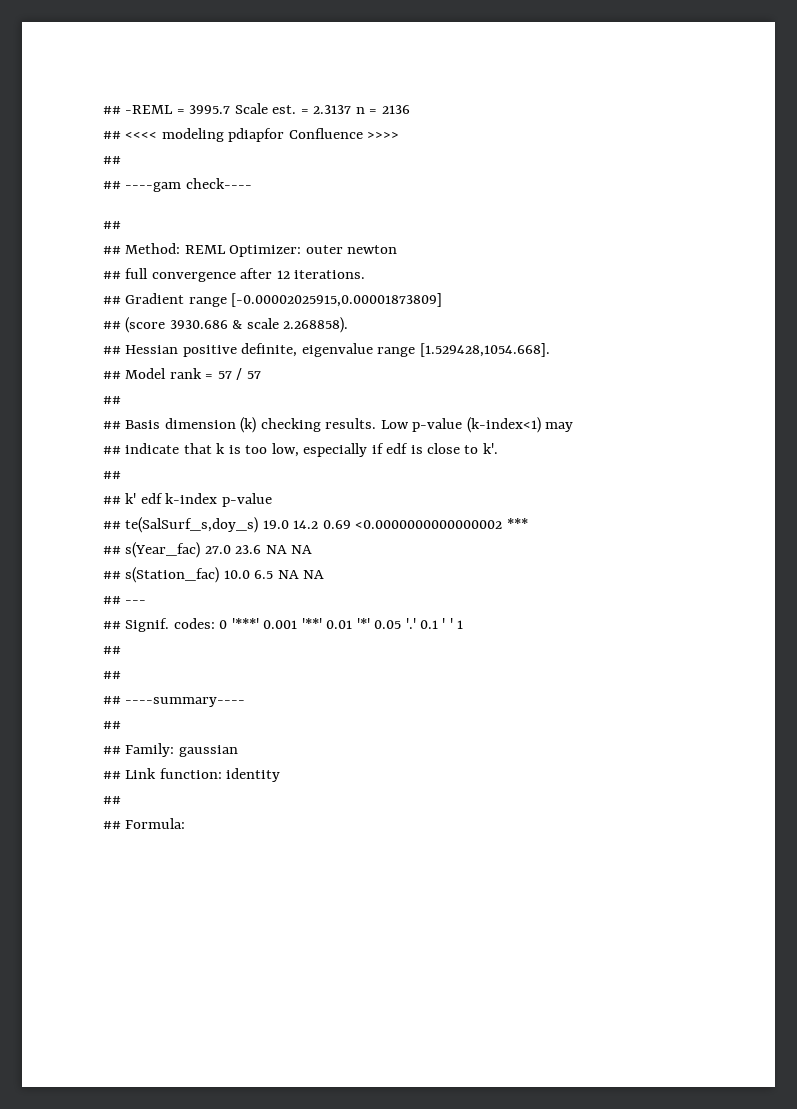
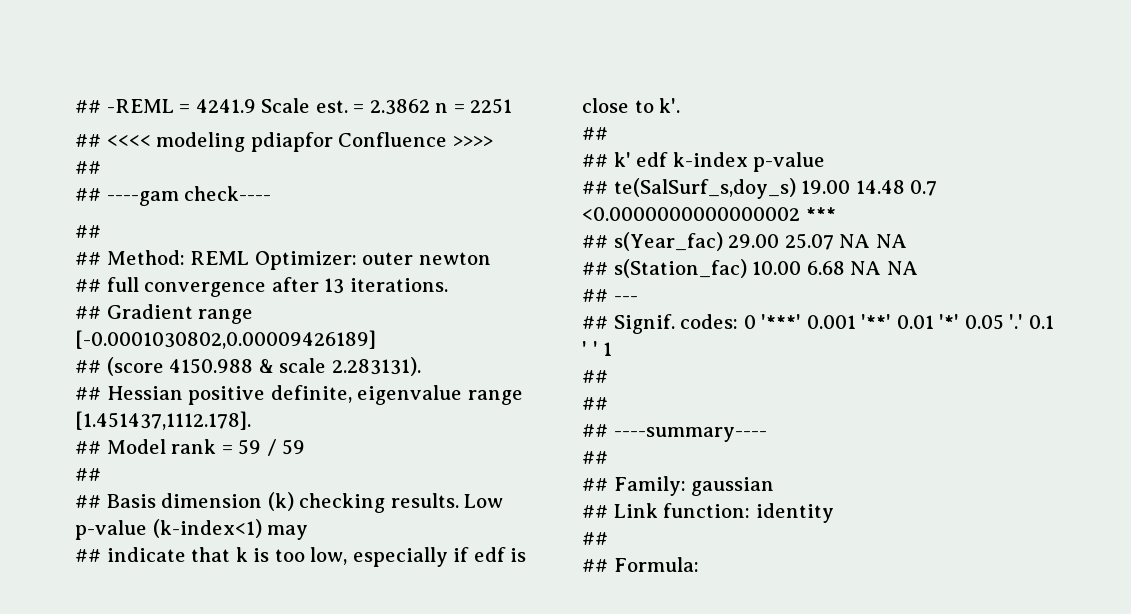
[189,105,231,114] 3995.7 -> [195,99,256,113] 4241.9
[313,105,352,114] 2.3137 -> [369,99,430,115] 2.3862
[381,105,410,114] 2136 -> [470,98,513,114] 2251
[276,270,290,279] 12 -> [324,278,345,294] 13
[231,293,443,307] [-0.00002025915,0.00001873809] -> [75,330,376,349] [-0.0001030802,0.00009426189]
[169,320,228,329] 3930.686 -> [169,358,254,374] 4150.988
[283,317,349,333] 2.268858). -> [331,357,421,376] 2.283131).
[419,343,550,357] [1.529428,1054.668]. -> [75,411,251,430] [1.451437,1112.178].
[217,368,261,380] 57 / 57 -> [238,439,306,456] 59 / 59
[262,520,351,529] 19.0 14.2 0.69 -> [801,180,938,196] 19.00 14.48 0.7
[204,545,262,554] 27.0 23.6 -> [728,233,834,250] 29.00 25.07
[223,570,274,579] 10.0 6.5 -> [752,261,845,275] 10.00 6.68

